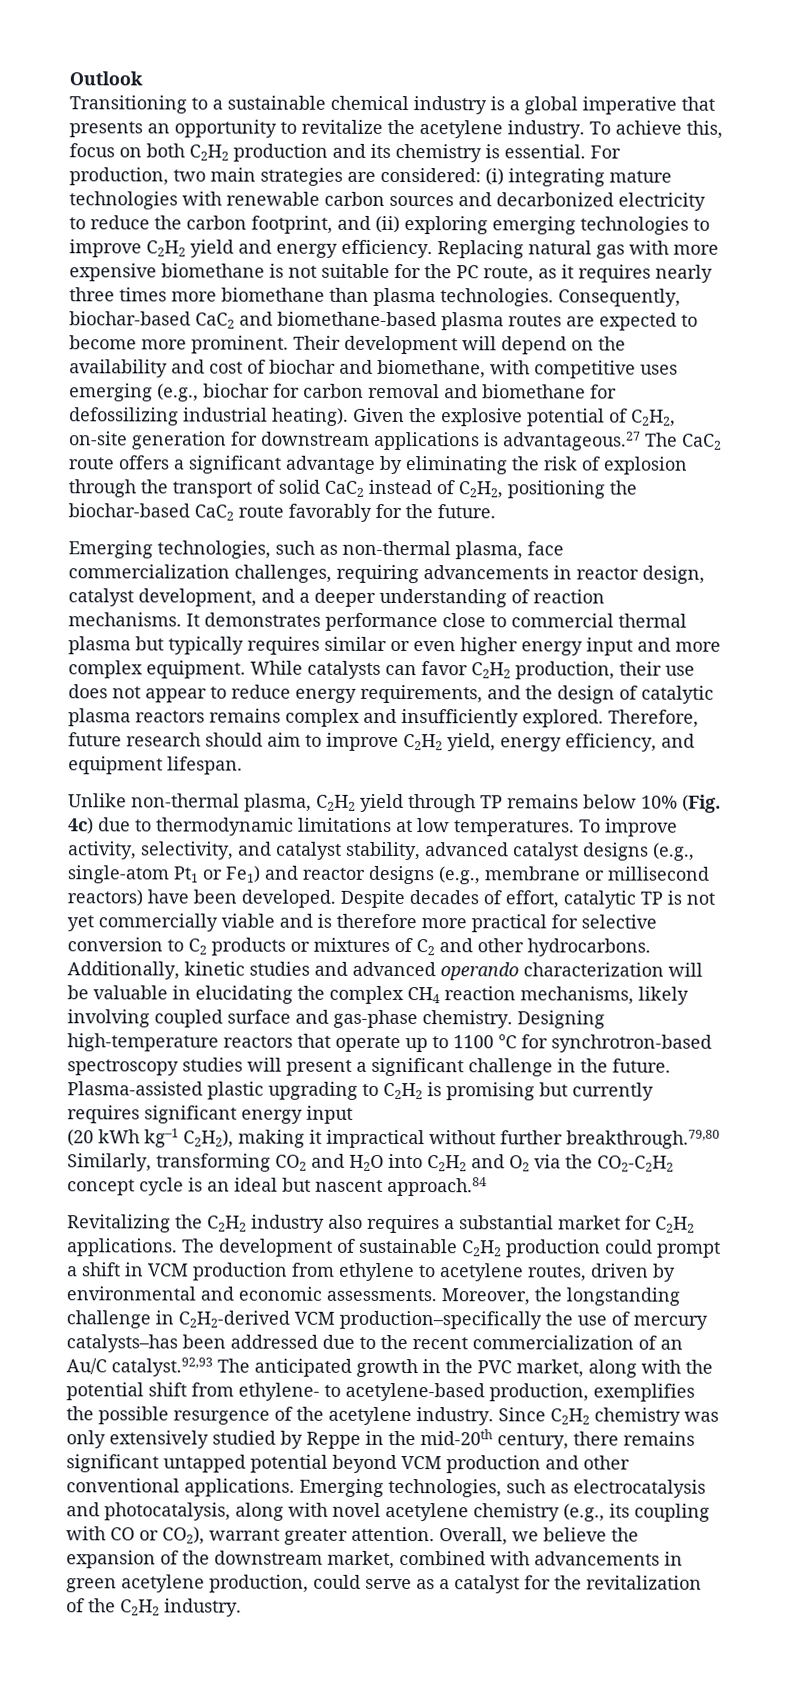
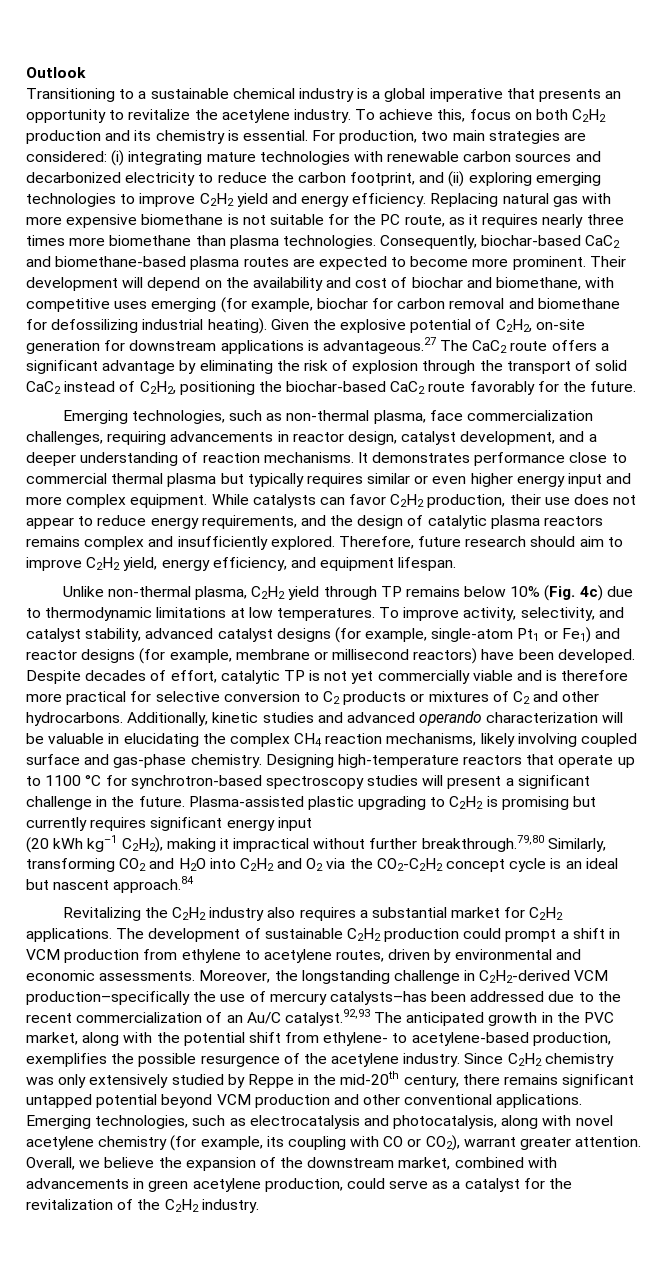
[157,383,199,402] (e.g., -> [220,297,313,313] (for example,
[652,842,695,861] (e.g., -> [334,627,428,643] (for example,
[438,866,480,885] (e.g., -> [139,648,232,664] (for example,
[563,1503,605,1522] (e.g., -> [170,1135,263,1151] (for example,

